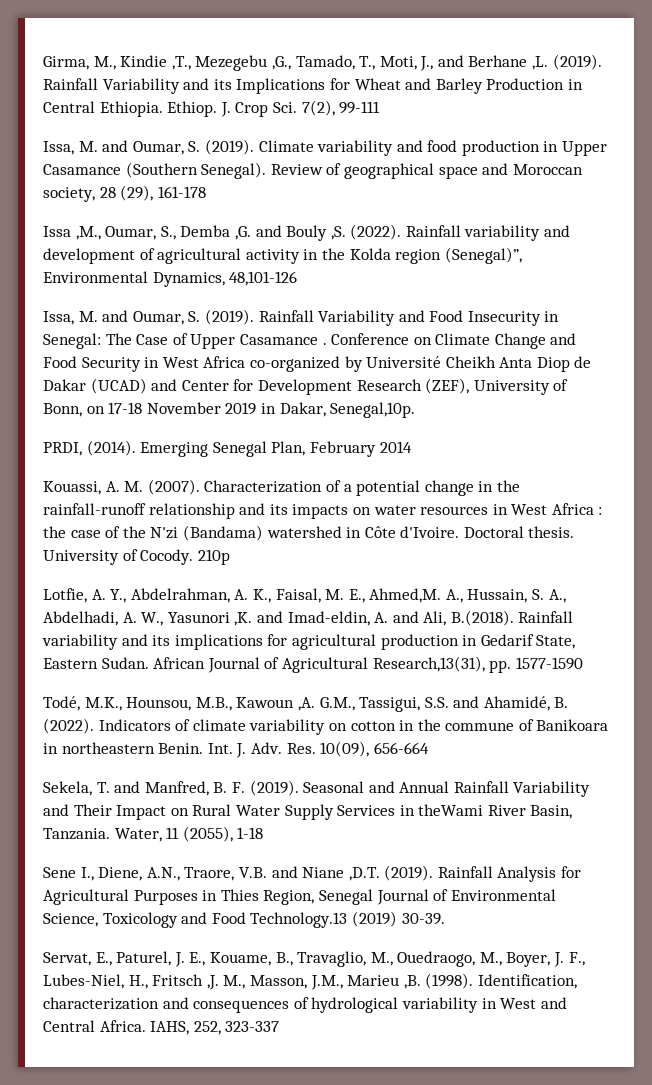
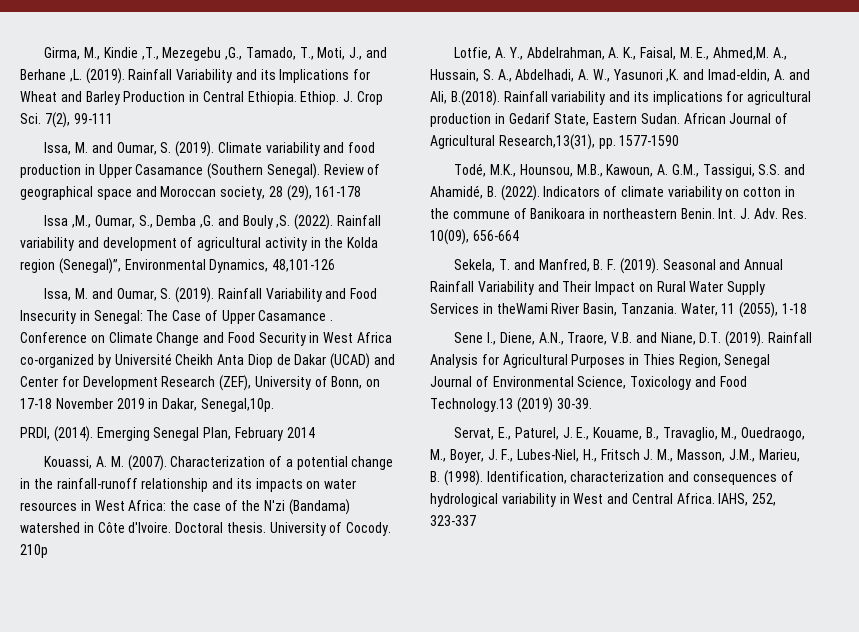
[551,503,603,515] Africa : -> [128,500,167,511] Africa:
[236,697,315,711] Kawoun ,A. -> [606,164,669,177] Kawoun, A.
[302,867,380,881] Niane ,D.T. -> [660,332,722,345] Niane, D.T.
[206,975,219,990] ,J. -> [643,449,654,460] J.
[347,975,421,989] Marieu ,B. -> [758,449,800,462] [430,471,440,482] Marieu, B.

